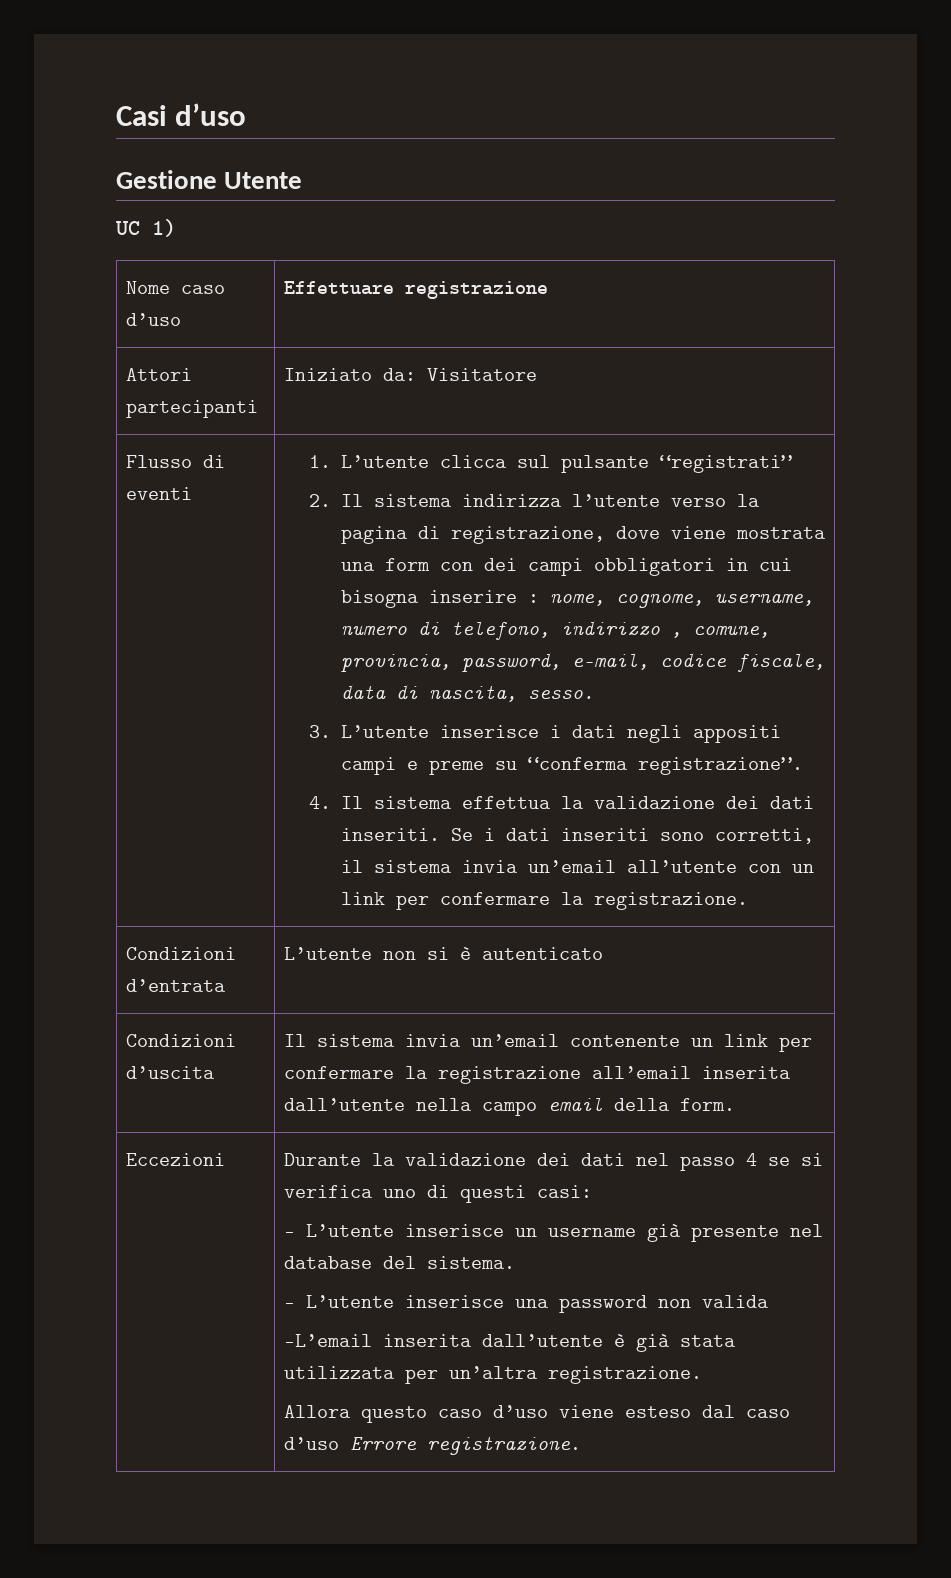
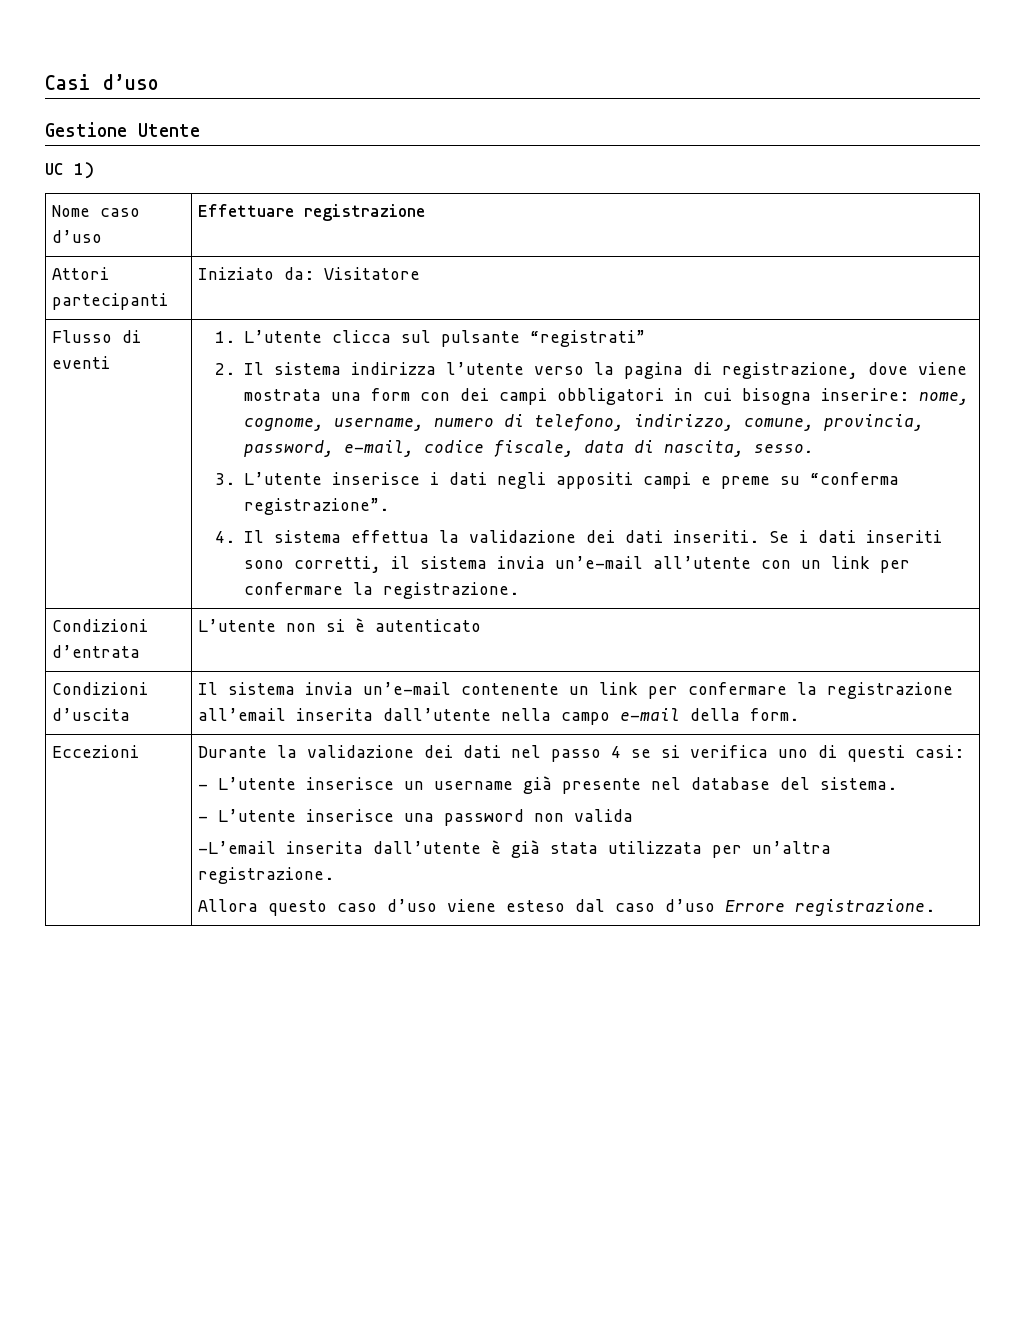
[428,590,539,603] inserire : -> [820,388,909,401] inserire:
[560,620,682,638] indirizzo , -> [633,414,734,431] indirizzo,
[527,860,616,873] un’email -> [554,556,643,569] un’e-mail
[470,1034,559,1047] un’email -> [363,682,452,695] un’e-mail
[547,1096,603,1111] email -> [620,708,681,721] e-mail

